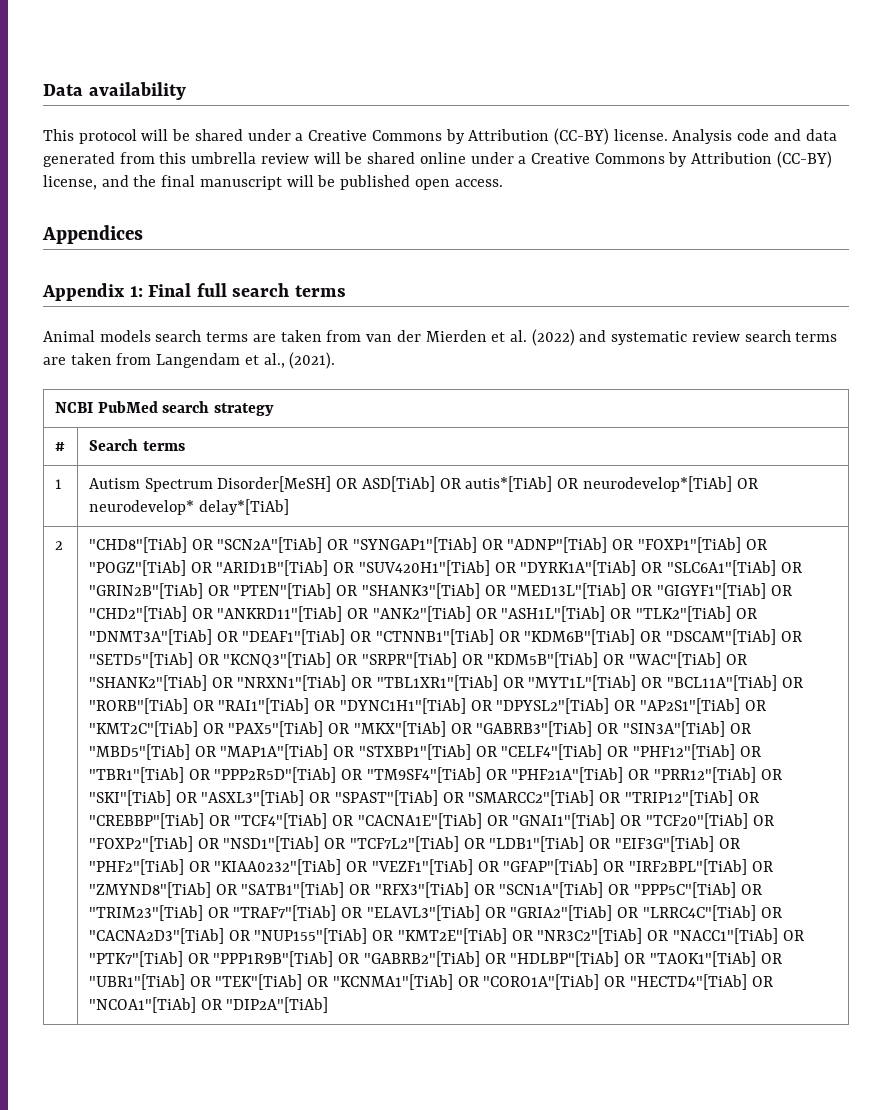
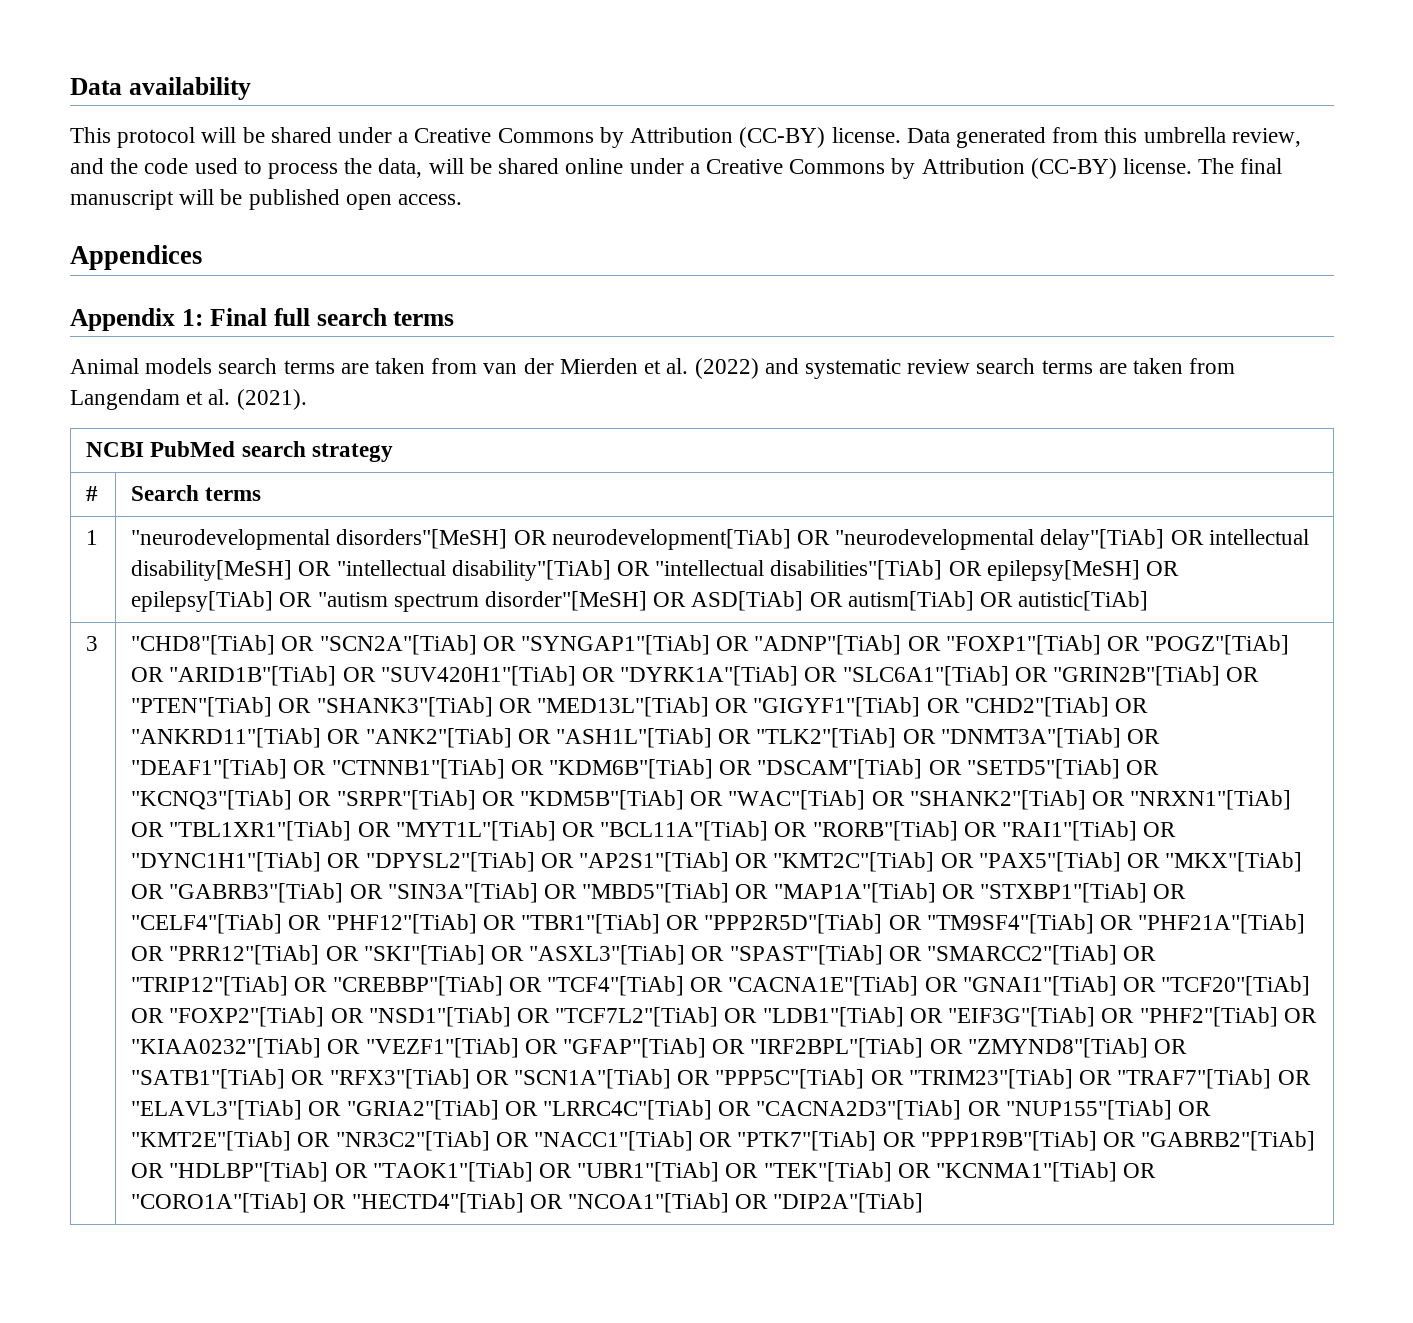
[672,129,837,144] [43,152,309,167] Analysis code and data generated from this umbrella review -> [906,127,1301,148] [70,158,423,179] Data generated from this umbrella review, and the code used to process the data,
[43,175,157,190] license, and the -> [1122,158,1235,174] license. The
[263,353,285,368] al., -> [208,389,231,405] al.
[88,476,758,492] [88,499,289,515] [54,541,63,550] Autism Spectrum Disorder[MeSH] OR ASD[TiAb] OR autis*[TiAb] OR neurodevelop*[TiAb] OR neurodevelop* delay*[TiAb] // 2 -> [131,529,1309,550] [131,560,1180,581] [131,591,1149,612] [86,636,99,651] "neurodevelopmental disorders"[MeSH] OR neurodevelopment[TiAb] OR "neurodevelopmental delay"[TiAb] OR intellectual disability[MeSH] OR "intellectual disability"[TiAb] OR "intellectual disabilities"[TiAb] OR epilepsy[MeSH] OR epilepsy[TiAb] OR "autism spectrum disorder"[MeSH] OR ASD[TiAb] OR autism[TiAb] OR autistic[TiAb] // 3

